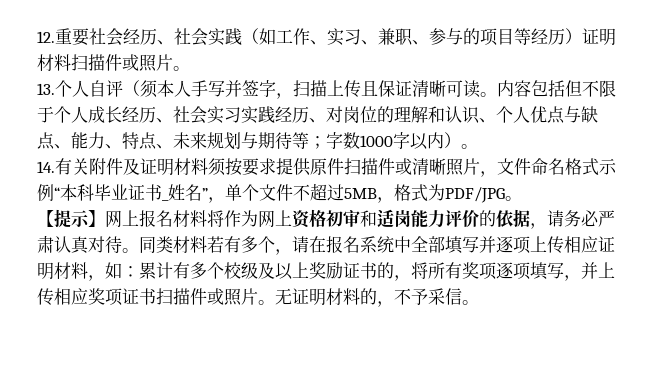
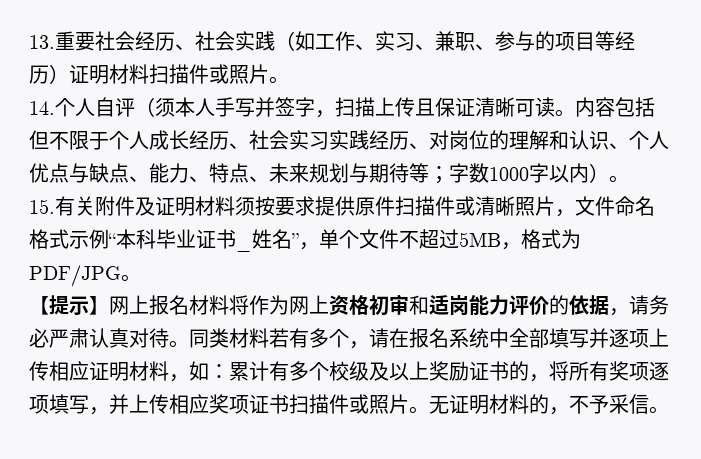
[37,31,55,43] 12. -> [29,35,55,49] 13.
[37,83,55,95] 13. -> [29,101,55,115] 14.
[37,161,55,173] 14. -> [29,199,55,214] 15.

